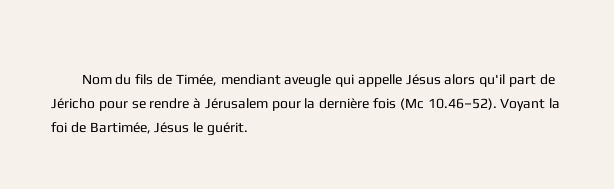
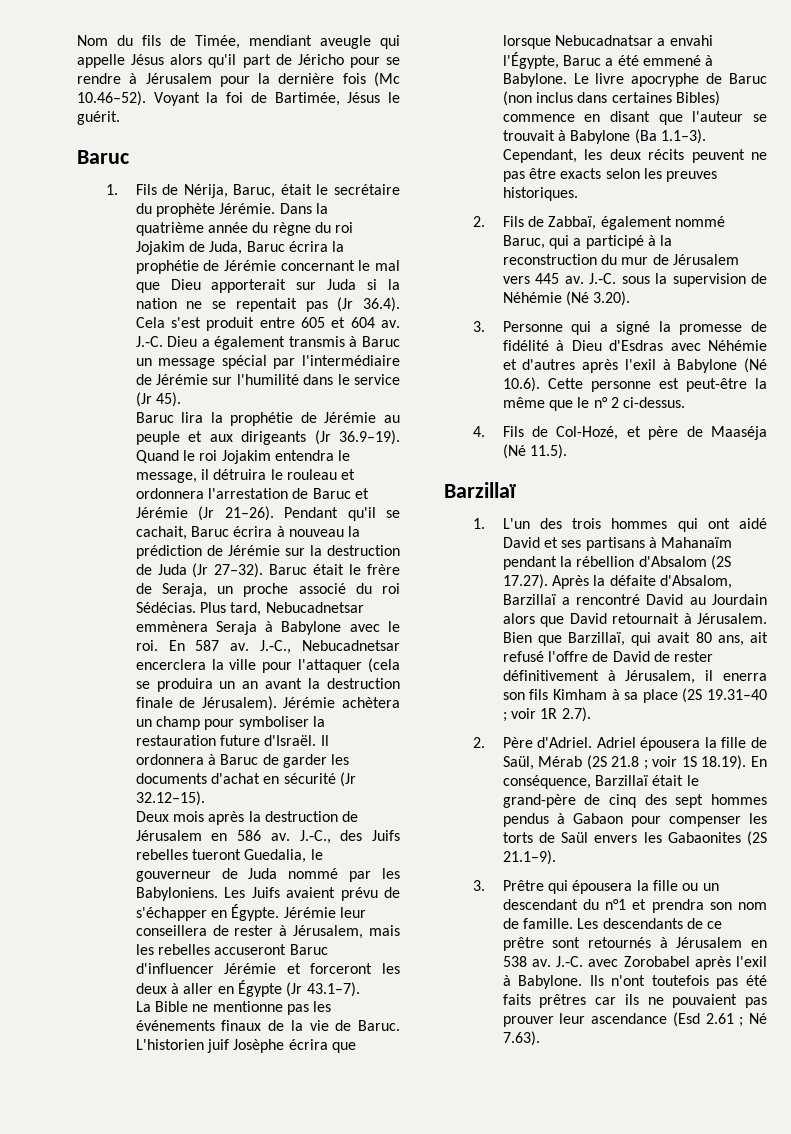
(248, 129) none -> [77,150,129,164] [106,184,400,198] [135,203,328,217] [135,222,354,236] [135,241,345,255] [135,260,400,274] [135,279,400,293] [135,297,400,312] [135,317,400,331] [135,336,400,350] [135,355,400,369] [135,374,400,385] [135,392,182,407] [135,412,400,426] [135,430,400,445] [135,450,351,464] [135,469,356,483] [135,488,369,499] [135,506,400,521] [135,526,361,540] [135,545,400,559] [135,563,400,578] [135,583,400,597] [135,602,364,616] [135,621,400,635] [135,640,400,654] [135,658,400,673] [135,678,400,692] [135,696,400,711] [135,716,325,730] [135,735,329,746] [135,754,350,768] [135,772,356,787] [135,791,205,806] [135,811,359,825] [135,830,400,844] [135,849,323,863] [135,868,400,882] [135,887,400,901] [135,904,366,921] [135,925,400,939] [135,944,328,955] [135,963,400,974] [135,980,360,997] [135,1001,332,1015] [135,1020,400,1031] [135,1039,356,1053] [502,35,713,49] [502,52,714,69] [502,73,767,87] [502,91,720,106] [502,111,767,125] [502,129,706,144] [502,149,767,163] [502,168,718,182] [502,187,578,201] [473,216,725,230] [502,235,673,249] [502,254,739,265] [502,273,767,287] [502,291,631,306] [473,321,767,335] [502,340,767,351] [502,358,767,373] [502,377,767,392] [502,397,686,411] [473,426,767,440] [502,444,568,459] [444,482,517,498] [473,518,767,532] [502,537,733,551] [502,555,731,570] [502,574,732,589] [502,594,767,605] [502,613,767,627] [502,632,768,646] [502,651,714,662] [502,670,767,684] [502,688,767,703] [502,707,591,722] [473,737,767,751] [502,755,767,770] [502,775,699,789] [502,794,767,808] [502,813,767,827] [502,831,767,846] [502,850,556,865] [473,880,719,894] [502,899,767,913] [502,918,723,929] [502,937,767,951] [502,956,767,970] [502,975,767,989] [502,994,767,1008] [502,1012,767,1027] [502,1031,540,1046] // Baruc // 1. Fils de Nérija, Baruc, était le secrétaire du prophète Jérémie. Dans la quatrième année du règne du roi Jojakim de Juda, Baruc écrira la prophétie de Jérémie concernant le mal que Dieu apporterait sur Juda si la nation ne se repentait pas (Jr 36.4). Cela s'est produit entre 605 et 604 av. J.‑C. Dieu a également transmis à Baruc un message spécial par l'intermédiaire de Jérémie sur l'humilité dans le service (Jr 45). // Baruc lira la prophétie de Jérémie au peuple et aux dirigeants (Jr 36.9–19). Quand le roi Jojakim entendra le message, il détruira le rouleau et ordonnera l'arrestation de Baruc et Jérémie (Jr 21–26). Pendant qu'il se cachait, Baruc écrira à nouveau la prédiction de Jérémie sur la destruction de Juda (Jr 27–32). Baruc était le frère de Seraja, un proche associé du roi Sédécias. Plus tard, Nebucadnetsar emmènera Seraja à Babylone avec le roi. En 587 av. J.‑C., Nebucadnetsar encerclera la ville pour l'attaquer (cela se produira un an avant la destruction finale de Jérusalem). Jérémie achètera un champ pour symboliser la restauration future d'Israël. Il ordonnera à Baruc de garder les documents d'achat en sécurité (Jr 32.12–15). // Deux mois après la destruction de Jérusalem en 586 av. J.‑C., des Juifs rebelles tueront Guedalia, le gouverneur de Juda nommé par les Babyloniens. Les Juifs avaient prévu de s'échapper en Égypte. Jérémie leur conseillera de rester à Jérusalem, mais les rebelles accuseront Baruc d'influencer Jérémie et forceront les deux à aller en Égypte (Jr 43.1–7). // La Bible ne mentionne pas les événements finaux de la vie de Baruc. L'historien juif Josèphe écrira que lorsque Nebucadnatsar a envahi l'Égypte, Baruc a été emmené à Babylone. Le livre apocryphe de Baruc (non inclus dans certaines Bibles) commence en disant que l'auteur se trouvait à Babylone (Ba 1.1–3). Cependant, les deux récits peuvent ne pas être exacts selon les preuves historiques. // 2. Fils de Zabbaï, également nommé Baruc, qui a participé à la reconstruction du mur de Jérusalem vers 445 av. J.‑C. sous la supervision de Néhémie (Né 3.20). // 3. Personne qui a signé la promesse de fidélité à Dieu d'Esdras avec Néhémie et d'autres après l'exil à Babylone (Né 10.6). Cette personne est peut-être la même que le n° 2 ci-dessus. // 4. Fils de Col-Hozé, et père de Maaséja (Né 11.5). // Barzillaï // 1. L'un des trois hommes qui ont aidé David et ses partisans à Mahanaïm pendant la rébellion d'Absalom (2S 17.27). Après la défaite d'Absalom, Barzillaï a rencontré David au Jourdain alors que David retournait à Jérusalem. Bien que Barzillaï, qui avait 80 ans, ait refusé l'offre de David de rester définitivement à Jérusalem, il enerra son fils Kimham à sa place (2S 19.31–40 ; voir 1R 2.7). // 2. Père d'Adriel. Adriel épousera la fille de Saül, Mérab (2S 21.8 ; voir 1S 18.19). En conséquence, Barzillaï était le grand-père de cinq des sept hommes pendus à Gabaon pour compenser les torts de Saül envers les Gabaonites (2S 21.1–9). // 3. Prêtre qui épousera la fille ou un descendant du n°1 et prendra son nom de famille. Les descendants de ce prêtre sont retournés à Jérusalem en 538 av. J.‑C. avec Zorobabel après l'exil à Babylone. Ils n'ont toutefois pas été faits prêtres car ils ne pouvaient pas prouver leur ascendance (Esd 2.61 ; Né 7.63).

